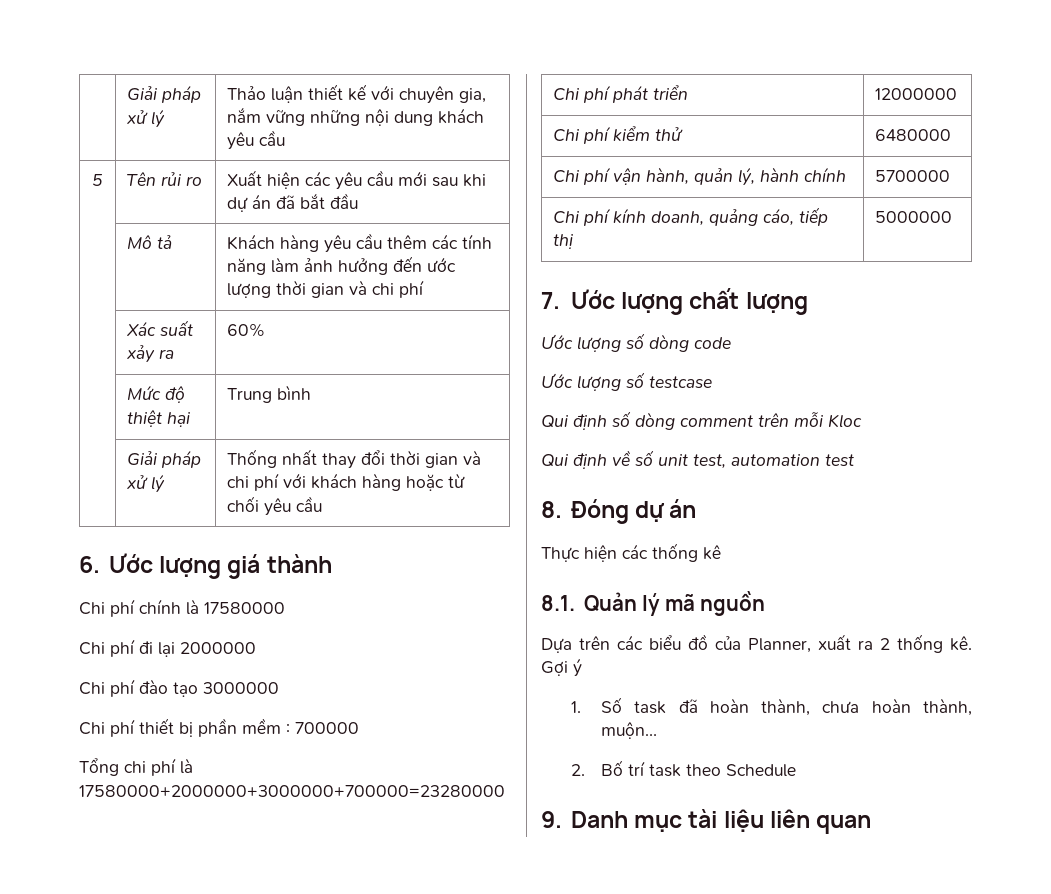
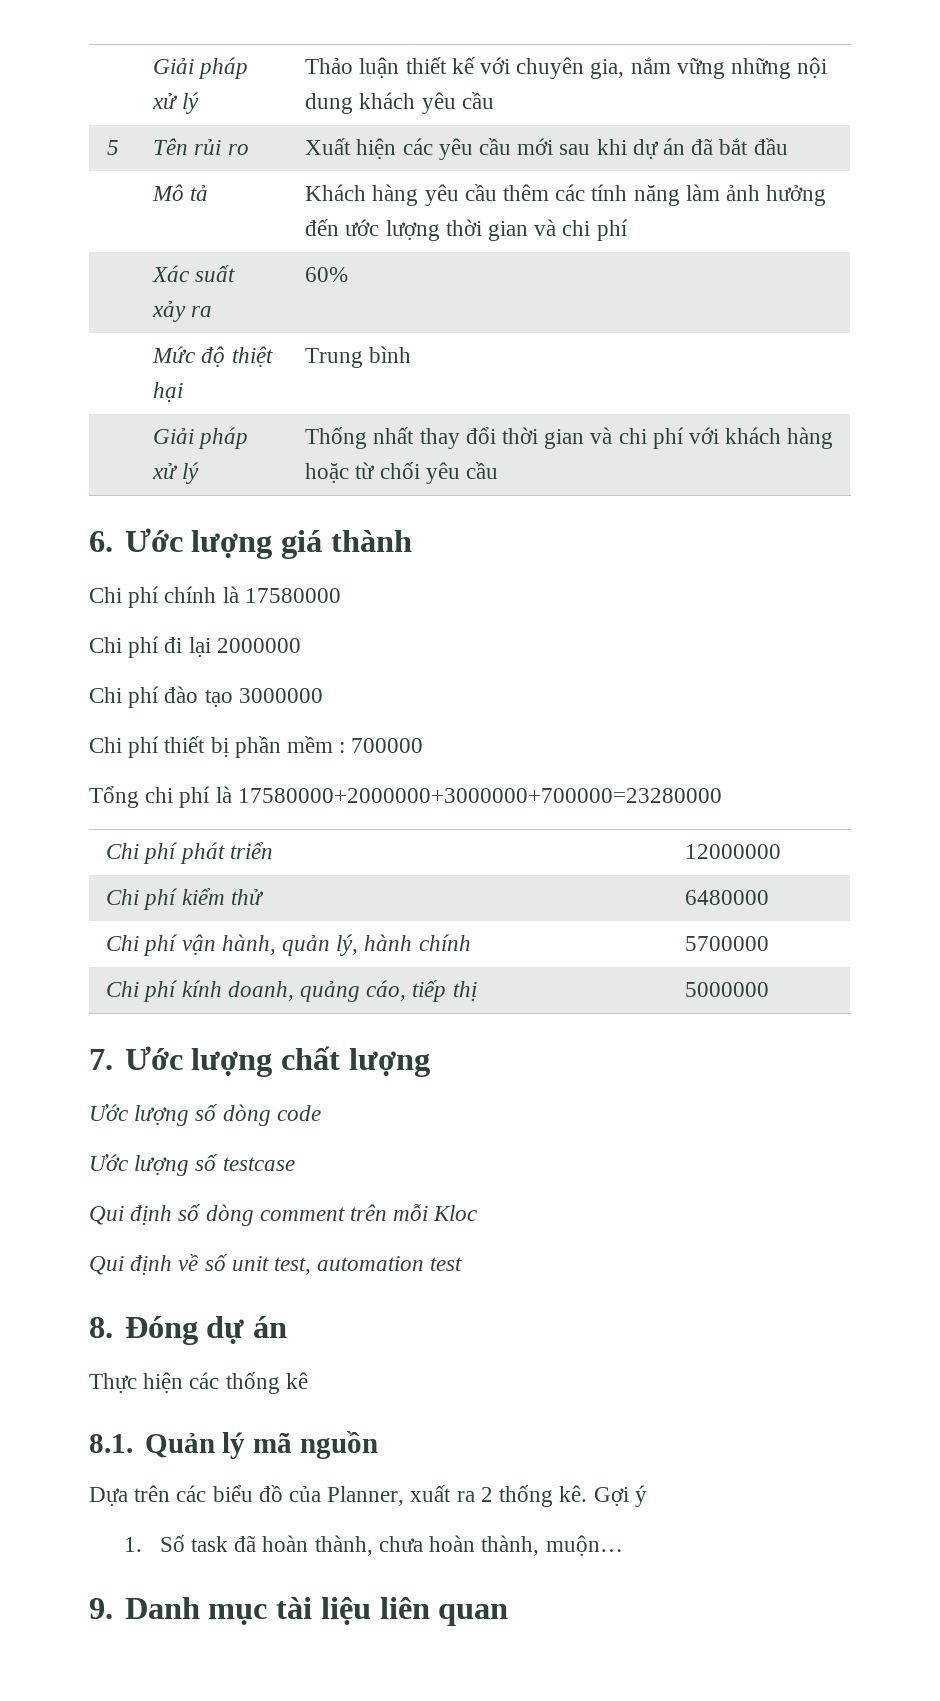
[570,760,796,777] // 2. Bố trí task theo Schedule -> (623, 1545) none

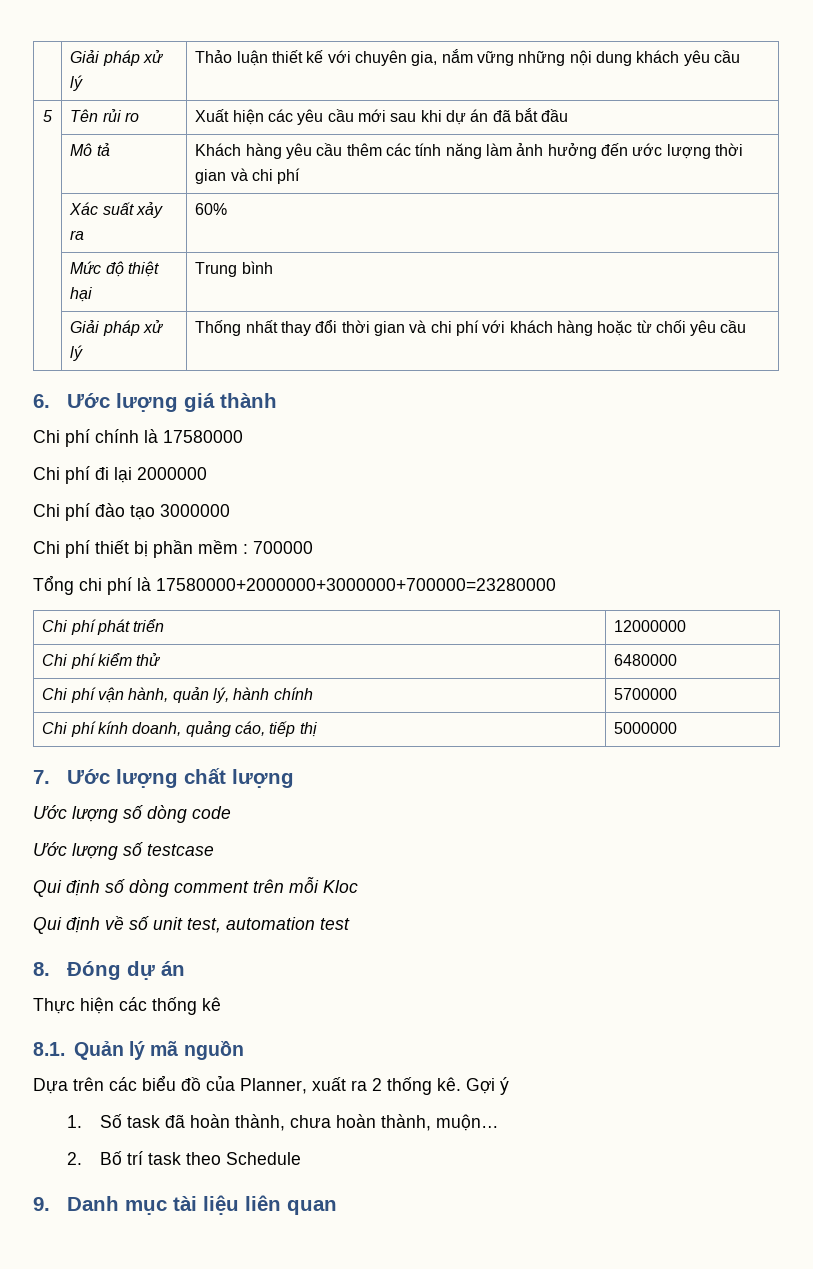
(623, 1545) none -> [66,1151,302,1165] // 2. Bố trí task theo Schedule

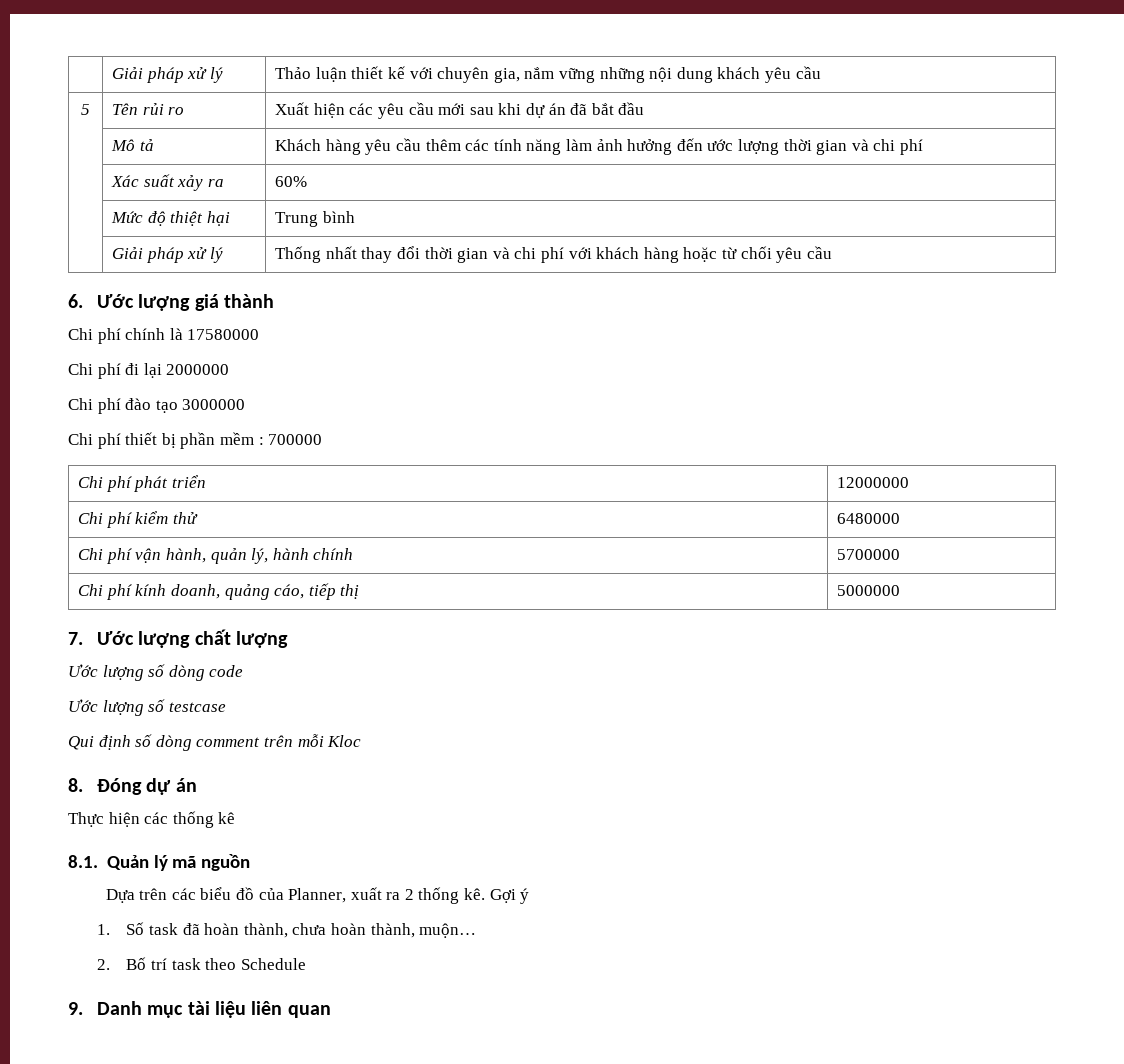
[33,575,556,595] // Tổng chi phí là 17580000+2000000+3000000+700000=23280000 -> (323, 439) none
[33,916,350,934] // Qui định về số unit test, automation test -> (362, 741) none

